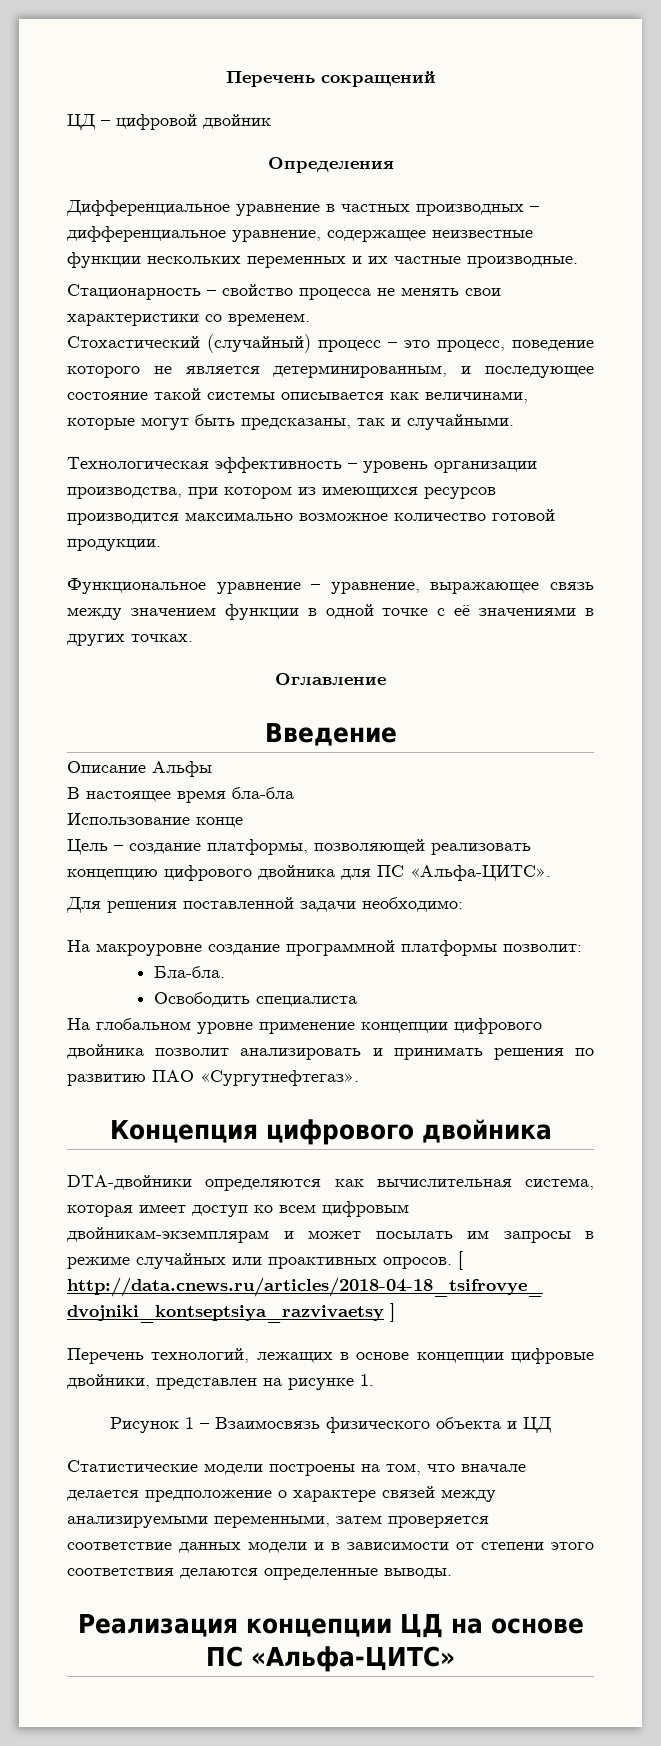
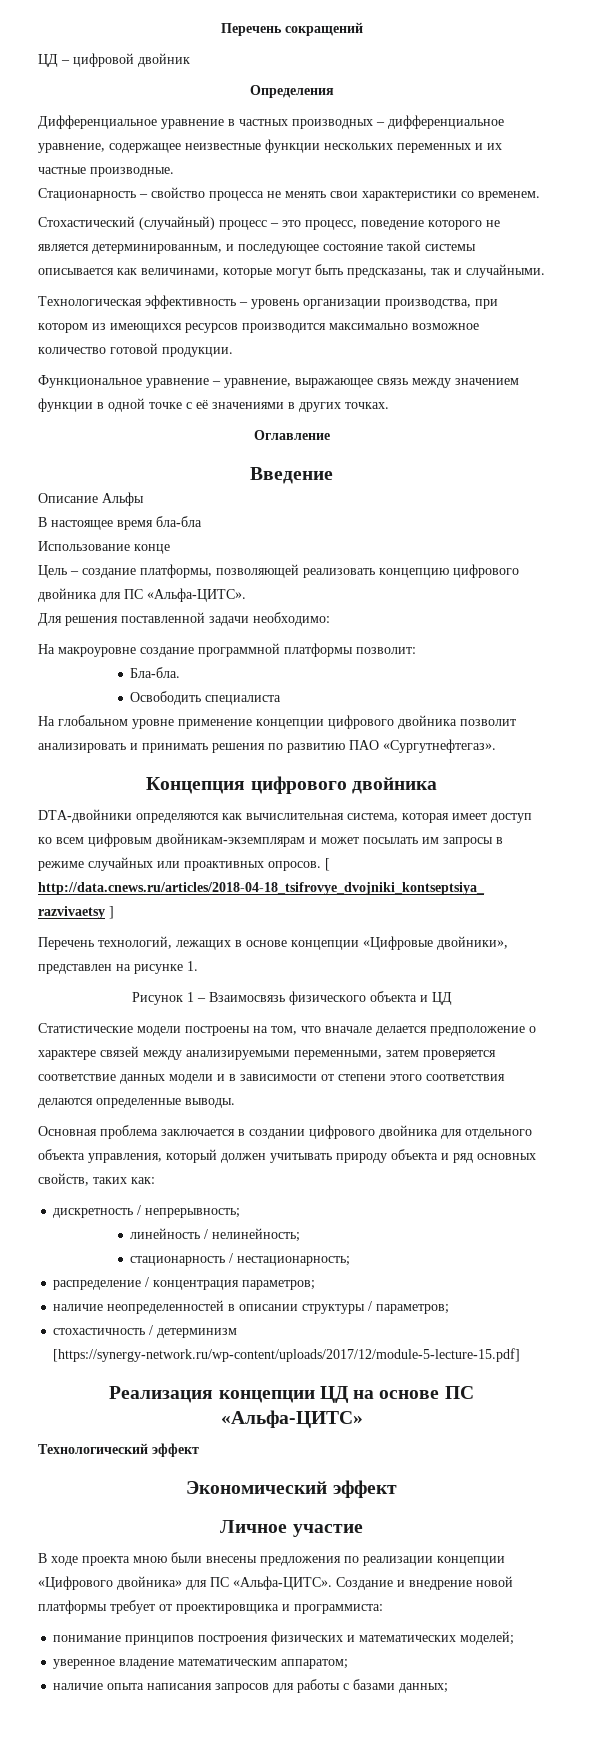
[510,1348,594,1364] [67,1374,150,1389] цифровые двойники, -> [363,936,508,950] «Цифровые двойники»,
(452, 1573) none -> [38,1125,532,1139] [38,1149,536,1163] [38,1173,155,1186] [53,1205,241,1218] [130,1228,301,1242] [130,1253,351,1266] [53,1277,316,1290] [53,1300,450,1314] [53,1325,238,1338] [53,1348,521,1362] // Основная проблема заключается в создании цифрового двойника для отдельного объекта управления, который должен учитывать природу объекта и ряд основных свойств, таких как: // дискретность / непрерывность; // линейность / нелинейность; // стационарность / нестационарность; // распределение / концентрация параметров; // наличие неопределенностей в описании структуры / параметров; // стохастичность / детерминизм [https://synergy-network.ru/wp-content/uploads/2017/12/module-5-lecture-15.pdf]
(455, 1659) none -> [38,1443,199,1457] [186,1480,397,1498] [220,1520,363,1537] [38,1552,505,1566] [38,1576,513,1590] [38,1600,383,1614] [53,1631,515,1645] [53,1659,349,1669] [53,1679,449,1693] // Технологический эффект // Экономический эффект // Личное участие // В ходе проекта мною были внесены предложения по реализации концепции «Цифрового двойника» для ПС «Альфа-ЦИТС». Создание и внедрение новой платформы требует от проектировщика и программиста: // понимание принципов построения физических и математических моделей; // уверенное владение математическим аппаратом; // наличие опыта написания запросов для работы с базами данных;

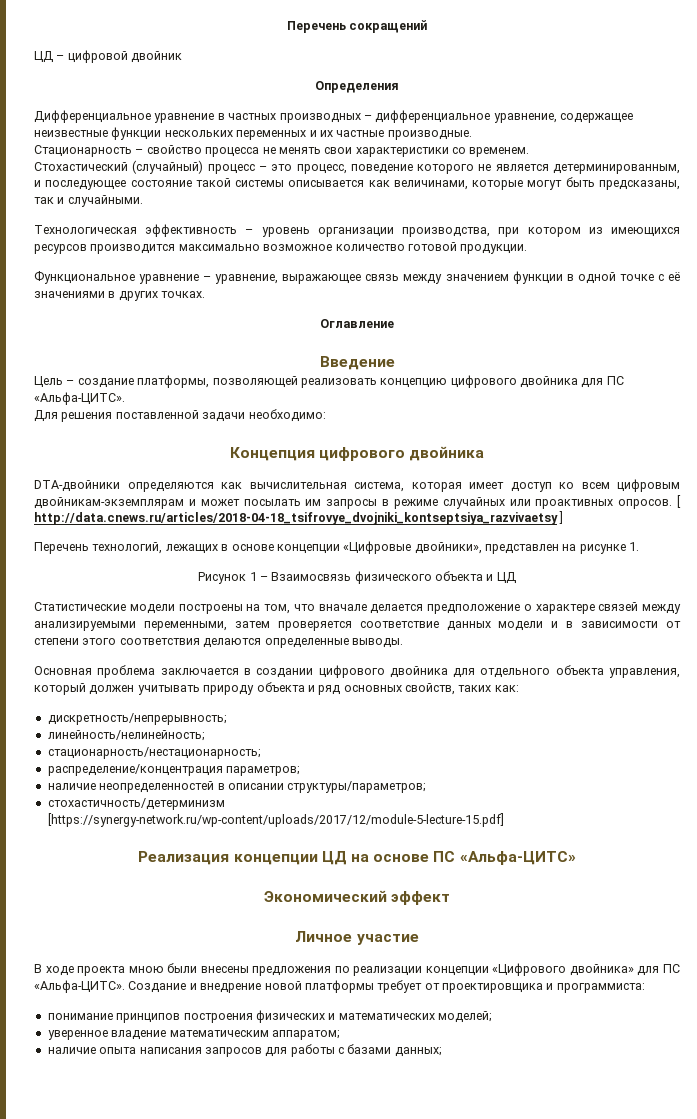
[38,492,144,506] [38,516,202,530] [38,541,170,554] // Описание Альфы // В настоящее время бла-бла // Использование конце -> (395, 363) none
[38,643,416,657] [130,667,181,678] [130,691,282,705] [38,715,516,729] [38,739,496,753] // На макроуровне создание программной платформы позволит: // Бла-бла. // Освободить специалиста // На глобальном уровне применение концепции цифрового двойника позволит анализировать и принимать решения по развитию ПАО «Сургутнефтегаз». -> (326, 415) none
[53,1205,241,1218] [130,1228,301,1242] [130,1253,351,1266] [53,1277,240,1290] дискретность / непрерывность; // линейность / нелинейность; // стационарность / нестационарность; // распределение / концентрация -> [47,713,227,725] [47,730,205,741] [47,747,261,759] [47,764,223,776] дискретность/непрерывность; // линейность/нелинейность; // стационарность/нестационарность; // распределение/концентрация
[302,1301,450,1314] [53,1325,238,1338] структуры / параметров; // стохастичность / детерминизм -> [287,781,427,793] [47,798,225,810] структуры/параметров; // стохастичность/детерминизм
[38,1443,199,1457] // Технологический эффект -> (576, 858) none

